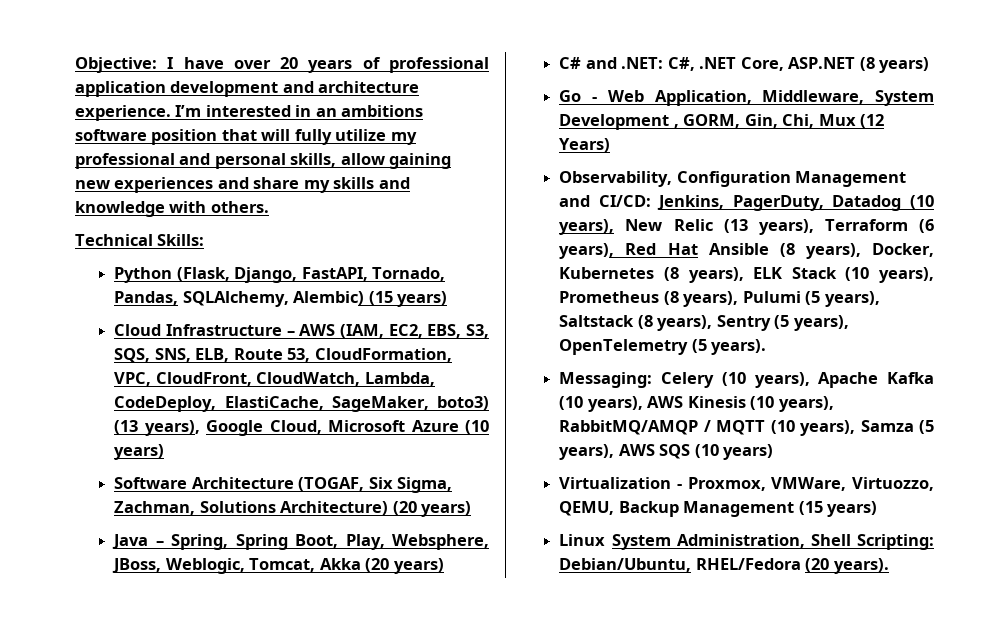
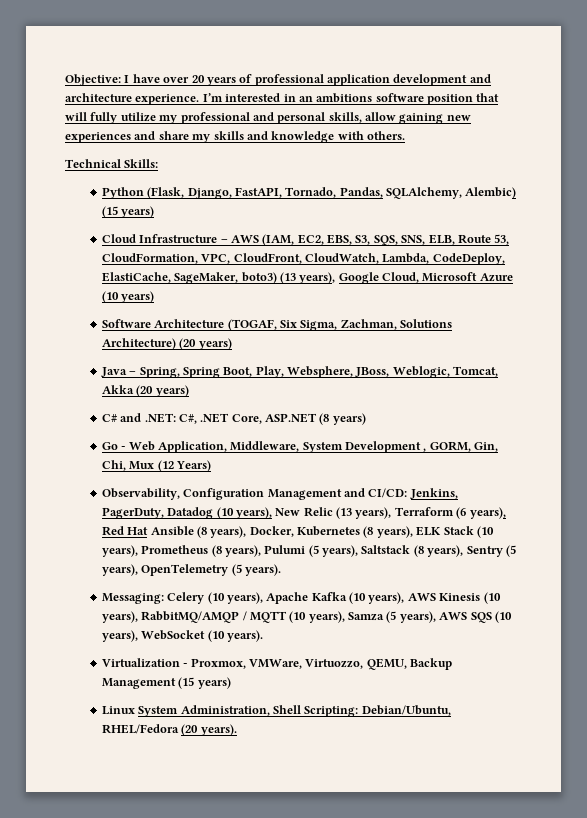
[723,444,774,460] years) -> [101,630,263,642] years), WebSocket (10 years).

